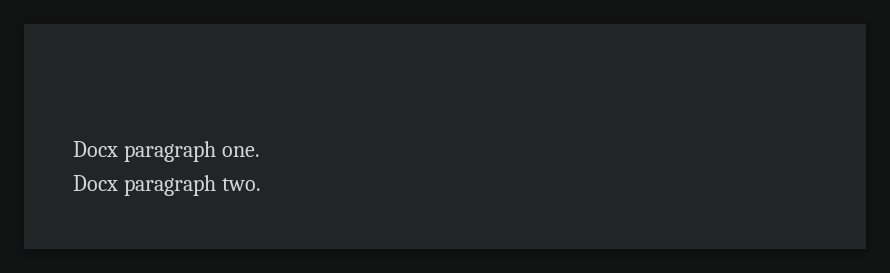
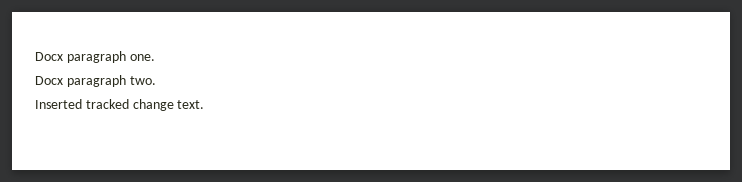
(261, 184) none -> [35,99,205,111] // Inserted tracked change text.

